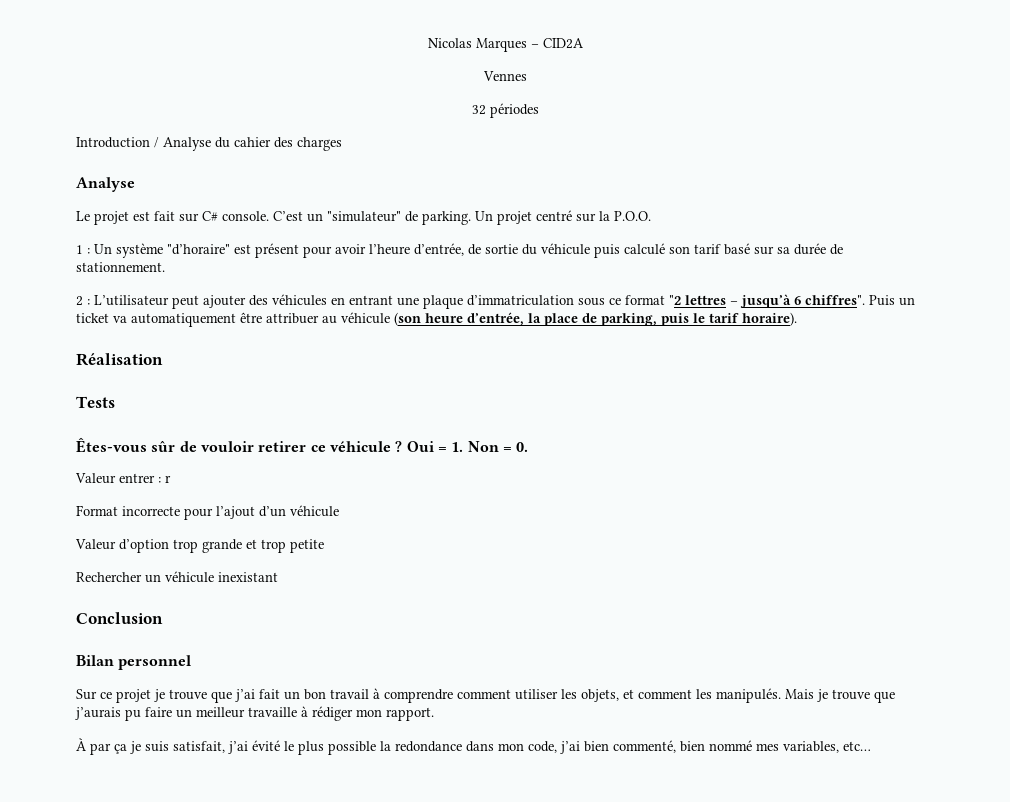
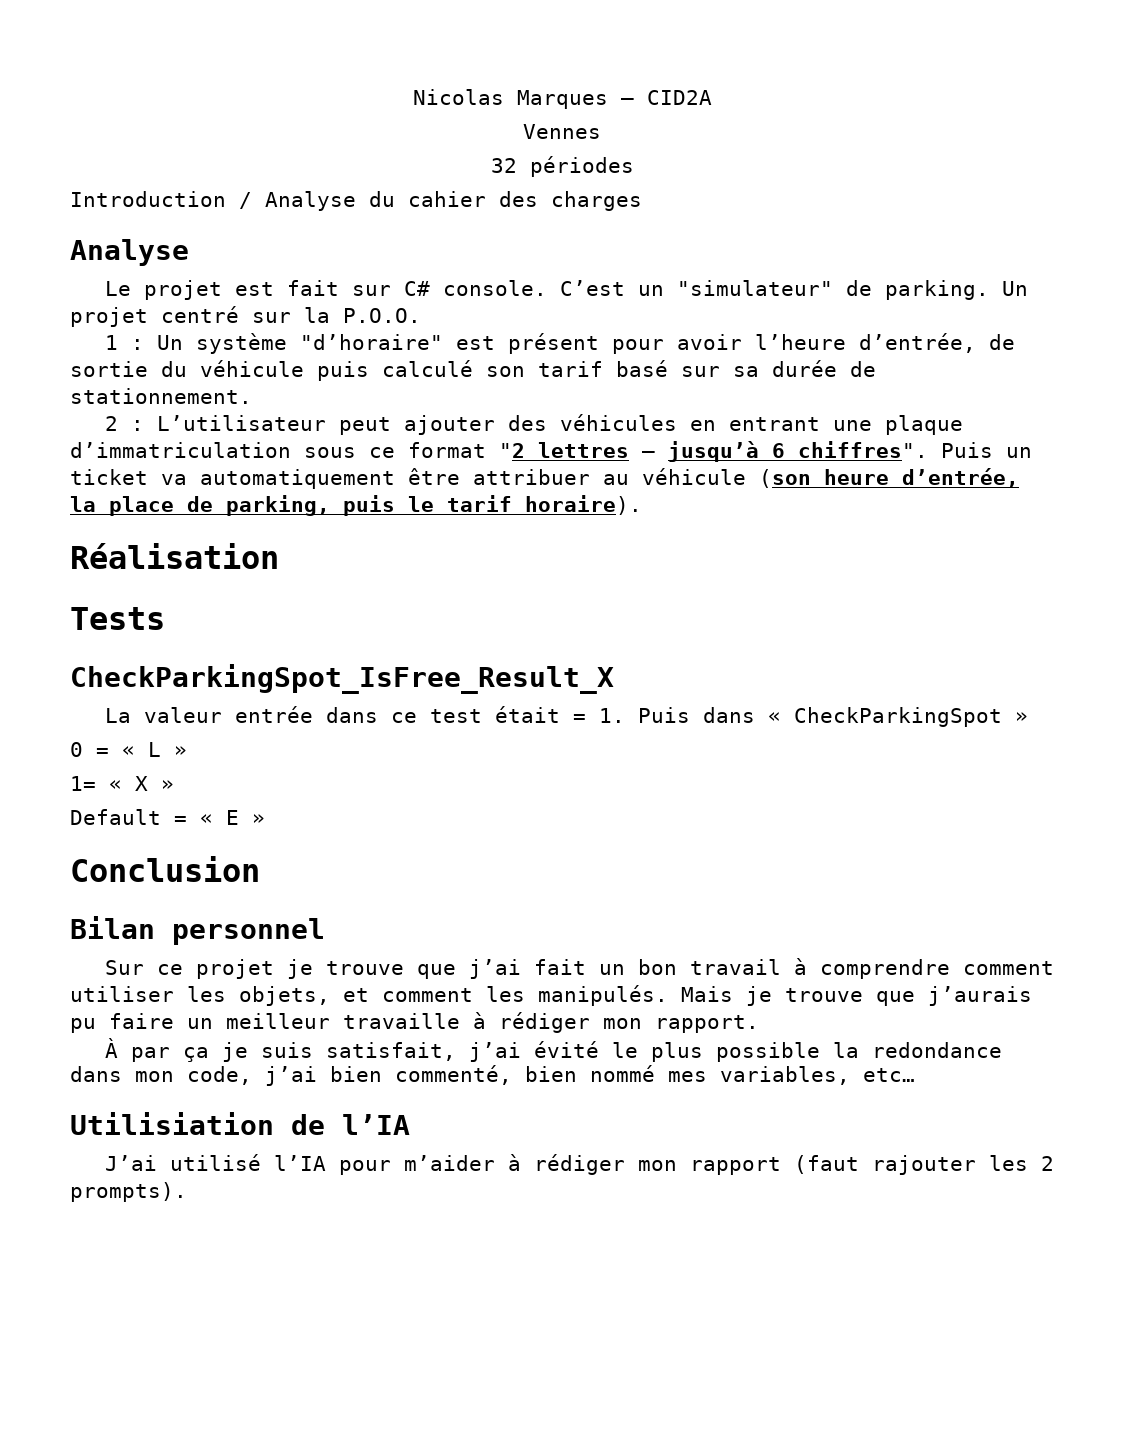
[76,437,529,453] [75,473,171,484] [76,505,339,520] [75,539,324,553] [76,571,278,583] Êtes-vous sûr de vouloir retirer ce véhicule ? Oui = 1. Non = 0. // Valeur entrer : r // Format incorrecte pour l’ajout d’un véhicule // Valeur d’option trop grande et trop petite // Rechercher un véhicule inexistant -> [70,664,614,694] [104,706,1028,727] [70,742,187,757] [70,776,174,791] [70,809,265,825] CheckParkingSpot_IsFree_Result_X // La valeur entrée dans ce test était = 1. Puis dans « CheckParkingSpot » // 0 = « L » // 1= « X » // Default = « E »
(871, 746) none -> [70,1112,410,1135] [104,1154,1054,1175] [70,1182,187,1202] // Utilisiation de l’IA // J’ai utilisé l’IA pour m’aider à rédiger mon rapport (faut rajouter les 2 prompts).

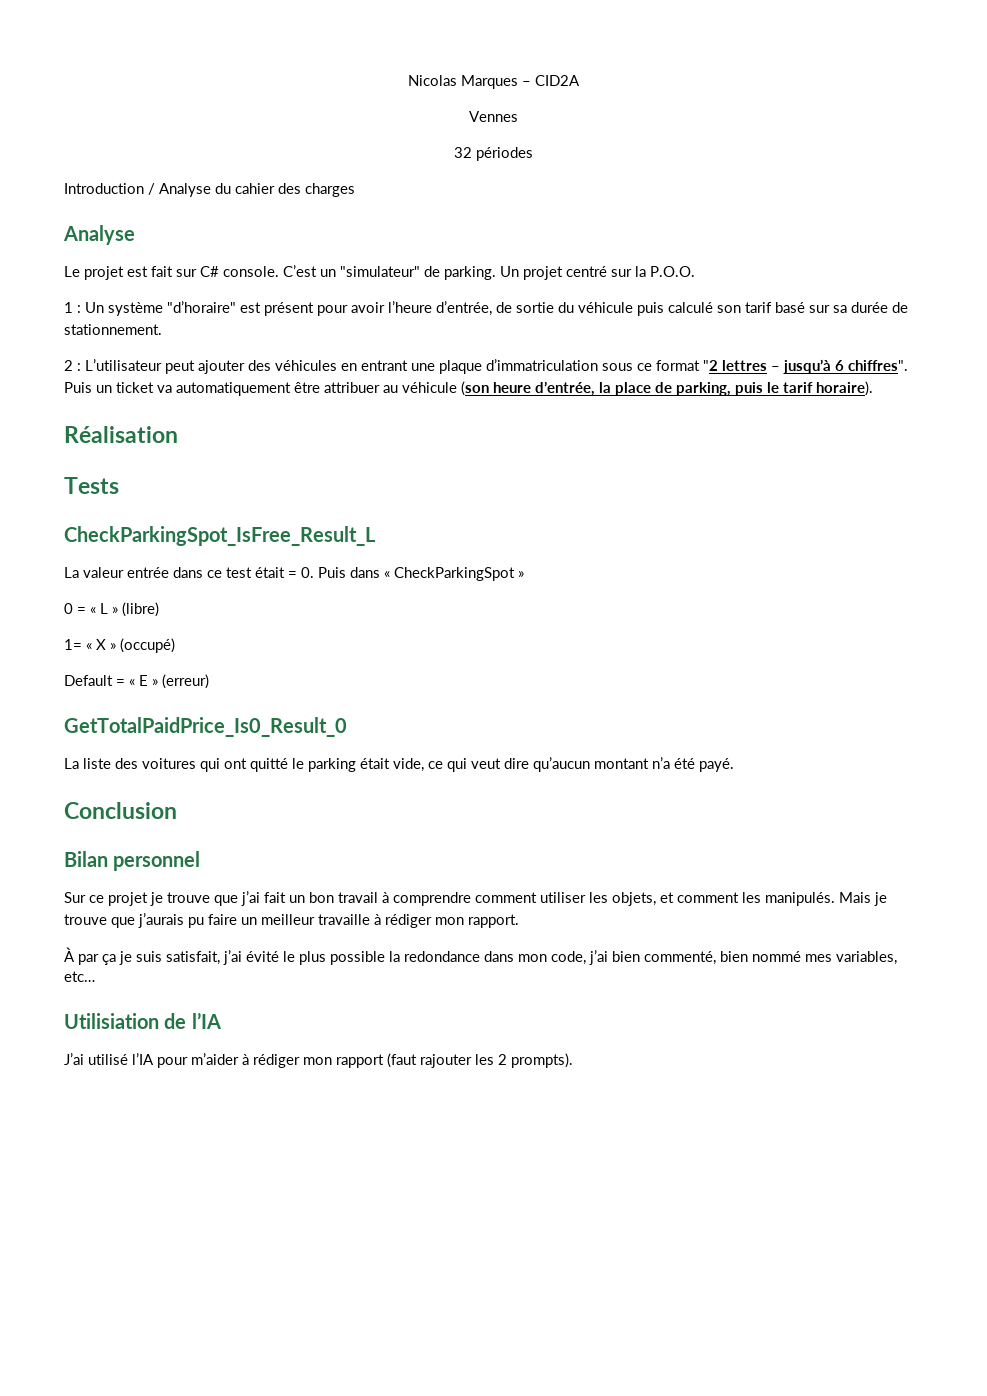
[70,664,614,694] CheckParkingSpot_IsFree_Result_X -> [64,526,376,546] CheckParkingSpot_IsFree_Result_L
[598,708,625,723] 1. -> [301,567,314,578] 0.
(187, 751) none -> [122,602,159,617] (libre)
(174, 785) none -> [120,638,175,653] (occupé)
(265, 819) none -> [162,674,209,689] [64,717,347,737] [64,757,734,772] (erreur) // GetTotalPaidPrice_Is0_Result_0 // La liste des voitures qui ont quitté le parking était vide, ce qui veut dire qu’aucun montant n’a été payé.

